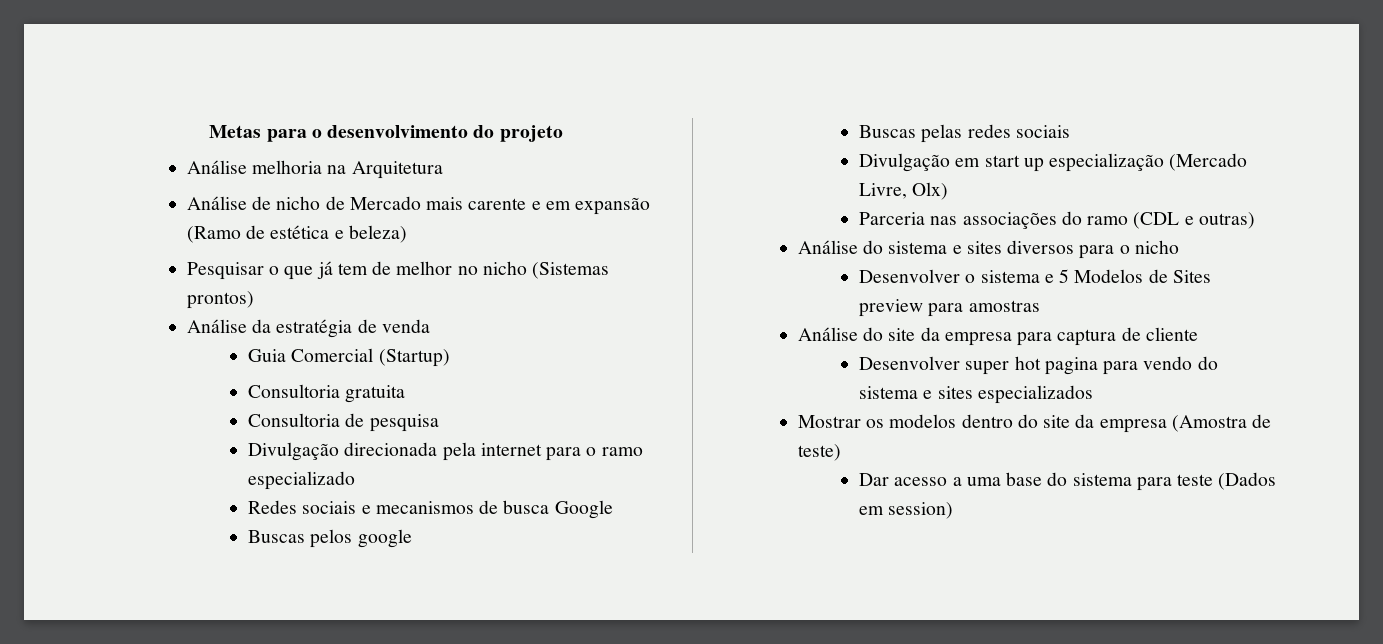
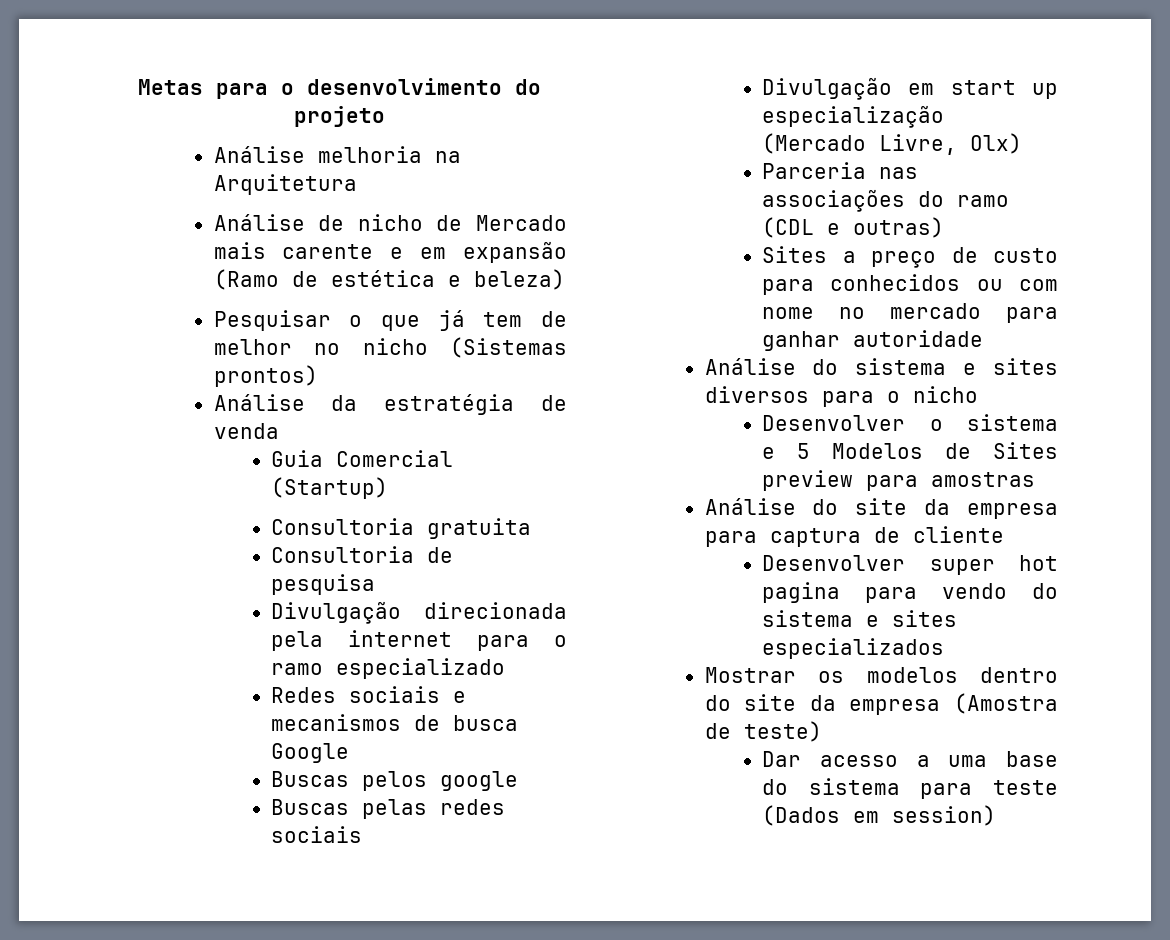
(1255, 220) none -> [762,246,1058,268] [762,274,1058,295] [762,303,1058,323] [762,330,984,351] // Sites a preço de custo para conhecidos ou com nome no mercado para ganhar autoridade

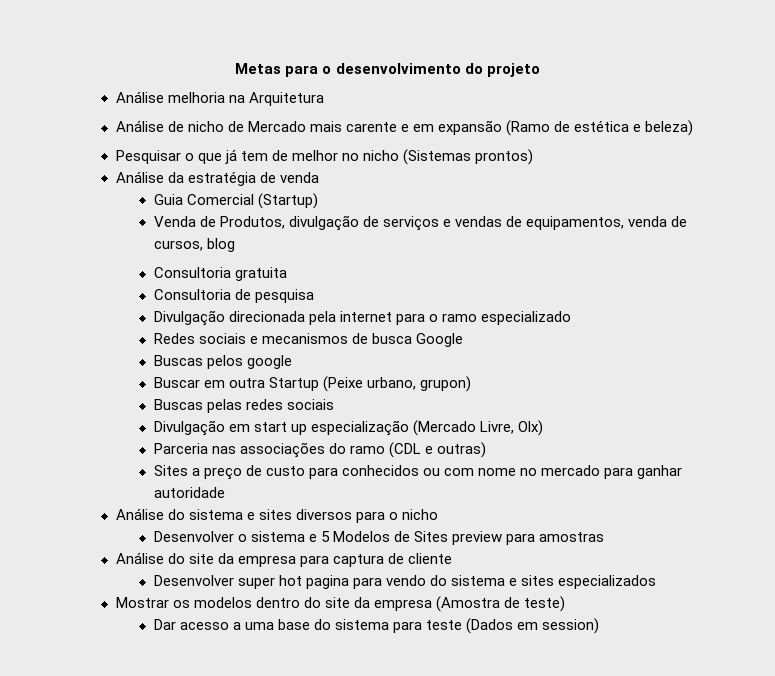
(389, 488) none -> [153,215,688,231] [153,238,235,252] // Venda de Produtos, divulgação de serviços e vendas de equipamentos, venda de cursos, blog
(519, 781) none -> [153,376,471,392] // Buscar em outra Startup (Peixe urbano, grupon)

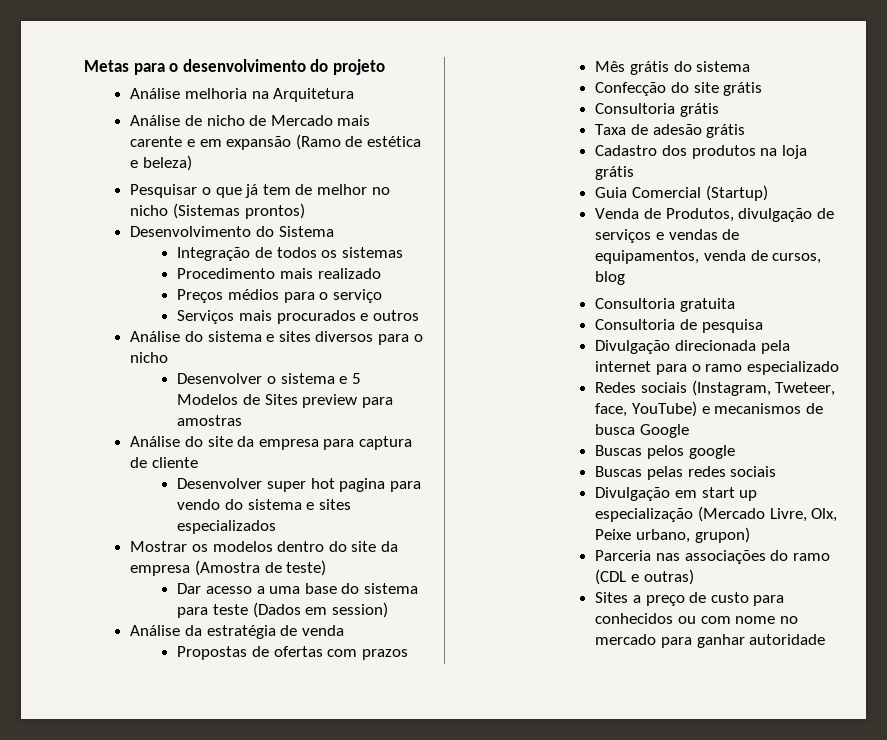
[115,171,319,186] [153,193,318,209] [153,215,688,231] [153,238,235,252] [153,267,287,281] [153,289,314,303] [153,310,571,326] [153,333,463,347] [153,355,292,369] [153,376,471,392] [153,399,334,413] [153,420,543,436] [153,442,486,458] [153,465,683,480] [153,487,225,498] Análise da estratégia de venda // Guia Comercial (Startup) // Venda de Produtos, divulgação de serviços e vendas de equipamentos, venda de cursos, blog // Consultoria gratuita // Consultoria de pesquisa // Divulgação direcionada pela internet para o ramo especializado // Redes sociais e mecanismos de busca Google // Buscas pelos google // Buscar em outra Startup (Peixe urbano, grupon) // Buscas pelas redes sociais // Divulgação em start up especialização (Mercado Livre, Olx) // Parceria nas associações do ramo (CDL e outras) // Sites a preço de custo para conhecidos ou com nome no mercado para ganhar autoridade -> [130,226,334,237] [177,247,403,261] [177,268,381,279] [177,289,382,303] [177,310,419,324] Desenvolvimento do Sistema // Integração de todos os sistemas // Procedimento mais realizado // Preços médios para o serviço // Serviços mais procurados e outros
(600, 626) none -> [130,625,344,639] [177,646,408,660] [595,61,751,75] [595,82,763,96] [595,103,719,117] [595,124,746,138] [595,145,807,159] [595,166,635,180] [595,185,768,201] [595,208,834,222] [595,229,740,243] [595,250,822,264] [595,271,626,285] [595,298,735,312] [595,319,763,333] [595,340,790,354] [595,361,839,375] [595,380,836,396] [595,401,823,417] [595,424,689,438] [595,445,735,459] [595,466,777,480] [595,487,758,501] [595,506,838,522] [595,527,750,543] [595,550,830,564] [595,569,694,585] [595,592,785,606] [595,613,798,624] [595,634,826,648] // Análise da estratégia de venda // Propostas de ofertas com prazos // Mês grátis do sistema // Confecção do site grátis // Consultoria grátis // Taxa de adesão grátis // Cadastro dos produtos na loja grátis // Guia Comercial (Startup) // Venda de Produtos, divulgação de serviços e vendas de equipamentos, venda de cursos, blog // Consultoria gratuita // Consultoria de pesquisa // Divulgação direcionada pela internet para o ramo especializado // Redes sociais (Instagram, Tweteer, face, YouTube) e mecanismos de busca Google // Buscas pelos google // Buscas pelas redes sociais // Divulgação em start up especialização (Mercado Livre, Olx, Peixe urbano, grupon) // Parceria nas associações do ramo (CDL e outras) // Sites a preço de custo para conhecidos ou com nome no mercado para ganhar autoridade

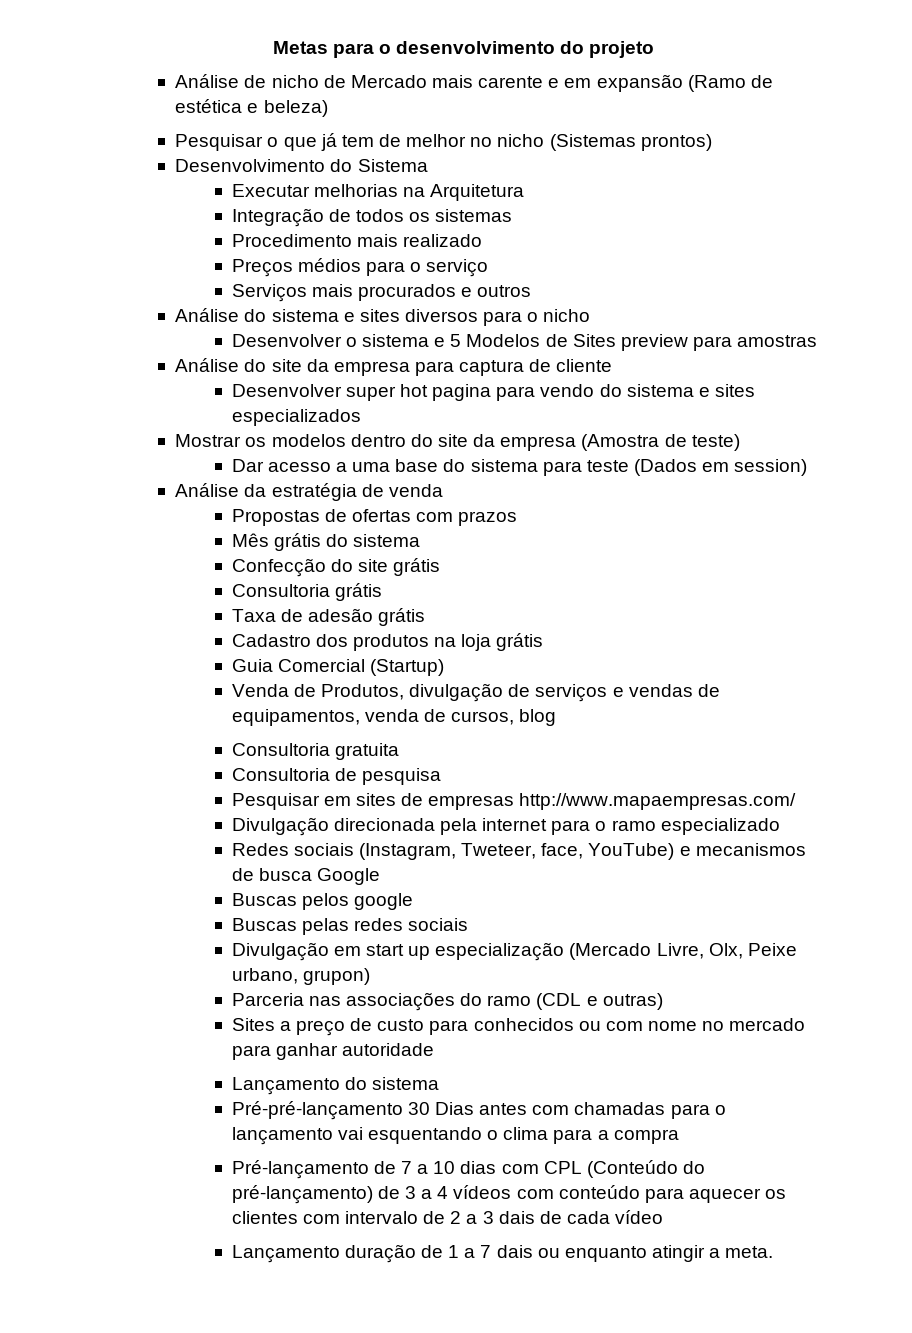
[130,88,355,102] // Análise melhoria na Arquitetura -> (655, 49) none
(334, 231) none -> [231,184,525,201] // Executar melhorias na Arquitetura
(763, 326) none -> [231,793,797,810] // Pesquisar em sites de empresas http://www.mapaempresas.com/
(826, 639) none -> [231,1077,440,1095] [231,1101,726,1120] [231,1127,679,1145] [231,1160,705,1179] [231,1185,787,1204] [231,1210,664,1224] [231,1244,774,1263] // Lançamento do sistema // Pré-pré-lançamento 30 Dias antes com chamadas para o lançamento vai esquentando o clima para a compra // Pré-lançamento de 7 a 10 dias com CPL (Conteúdo do pré-lançamento) de 3 a 4 vídeos com conteúdo para aquecer os clientes com intervalo de 2 a 3 dais de cada vídeo // Lançamento duração de 1 a 7 dais ou enquanto atingir a meta.

